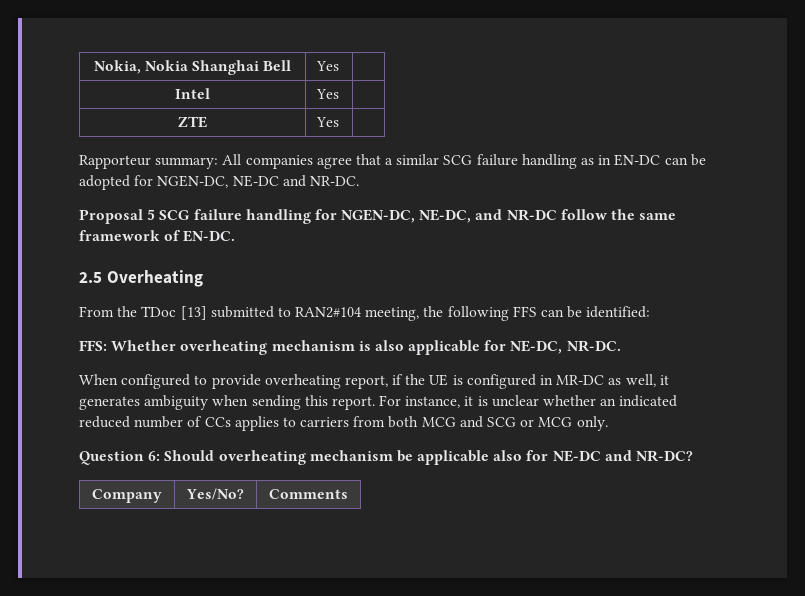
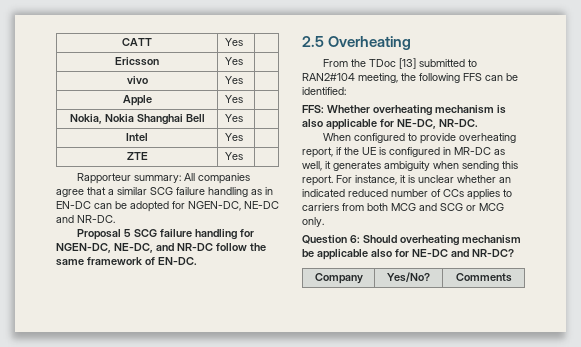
(93, 67) none -> [122,38,152,46] [225,38,244,46] [115,57,159,66] [225,57,244,65] [126,76,148,84] [225,76,244,84] [122,95,152,106] [225,95,244,103] CATT | Yes | // Ericsson | Yes | // vivo | Yes | // Apple | Yes | //

